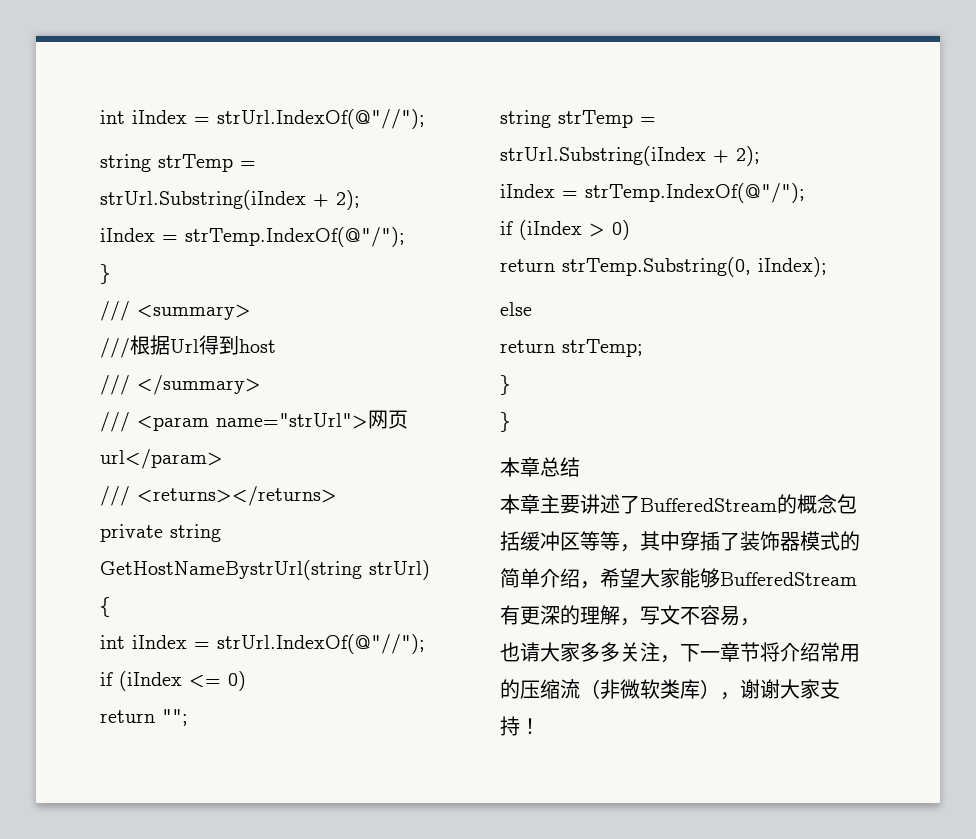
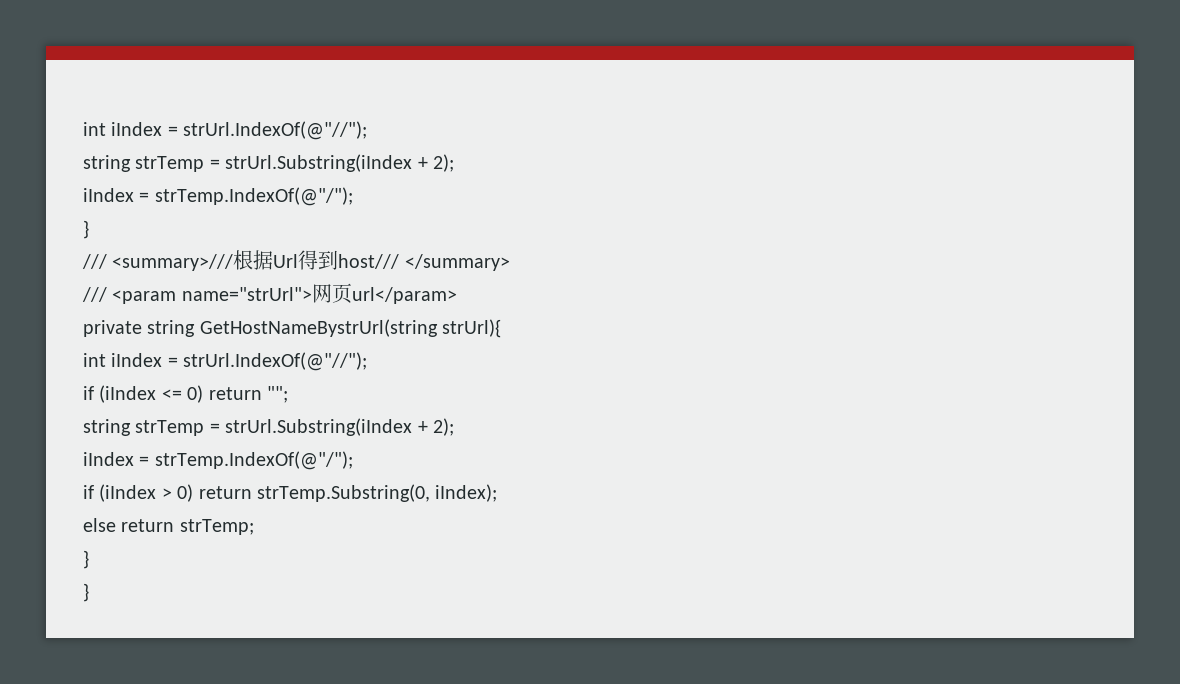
[137,304,251,320] [100,338,130,358] <summary> // /// -> [112,254,234,271] <summary>///
[239,339,276,353] [100,375,130,395] host // /// -> [338,254,400,269] host///
[100,486,337,506] // /// <returns></returns> -> (457, 295) none
[369,560,430,580] [100,597,110,617] strUrl) // { -> [442,319,502,338] strUrl){
(246, 681) // -> (204, 394) none
(630, 230) // -> (194, 493) none
(532, 309) // -> (116, 525) none
[500,457,580,477] [500,494,857,514] [500,531,860,552] [500,568,857,589] [500,605,760,626] [500,642,860,663] [500,679,840,700] [500,716,540,736] // 本章总结 // 本章主要讲述了BufferedStream的概念包括缓冲区等等，其中穿插了装饰器模式的简单介绍，希望大家能够BufferedStream有更深的理解，写文不容易， // 也请大家多多关注，下一章节将介绍常用的压缩流（非微软类库），谢谢大家支持！ -> (89, 592) none

